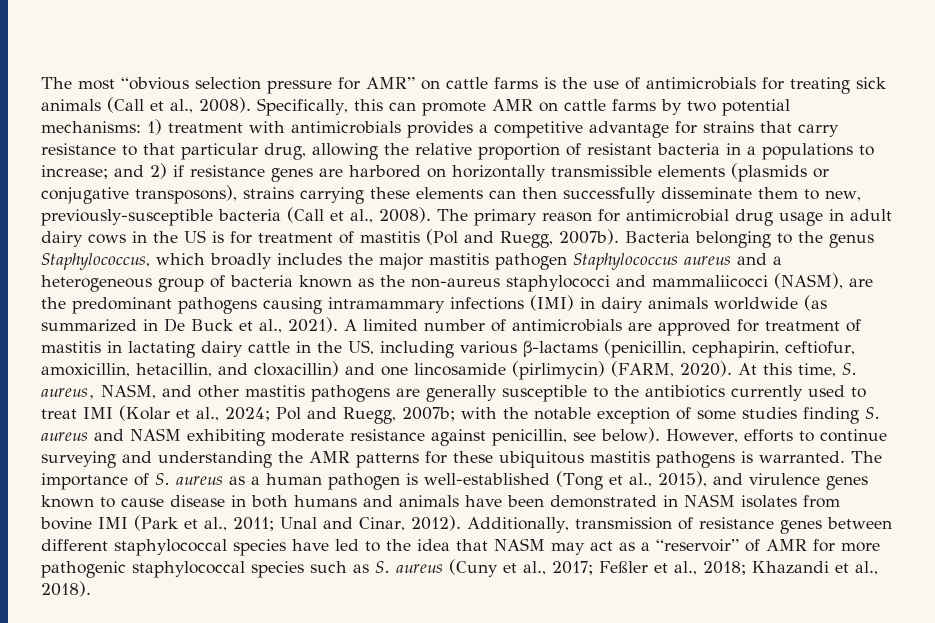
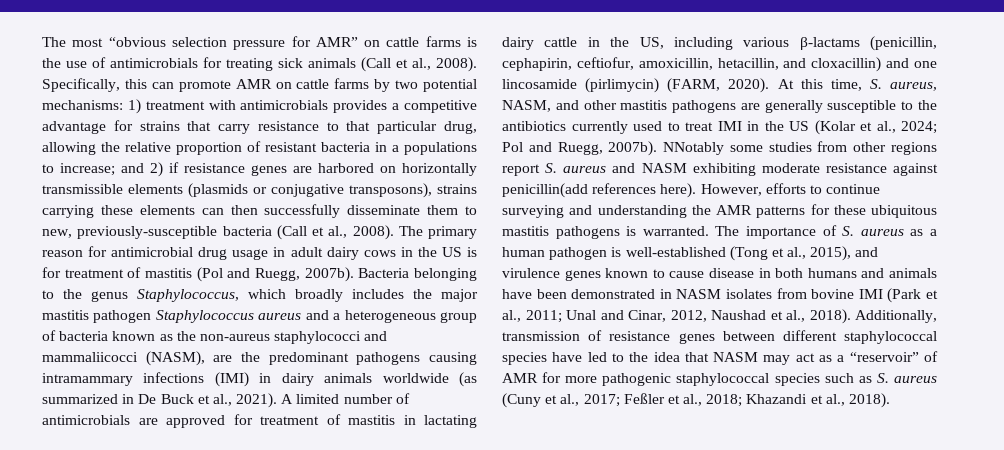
(113, 413) none -> [747,121,809,131] in the US
[402,407,859,424] 2007b; with the notable exception of some studies finding -> [608,141,937,156] [502,164,540,176] 2007b). NNotably some studies from other regions report
[492,427,660,446] penicillin, see below). -> [502,183,697,198] penicillin(add references here).
[411,515,461,531] 2012). -> [670,309,851,324] 2012, Naushad et al., 2018).

